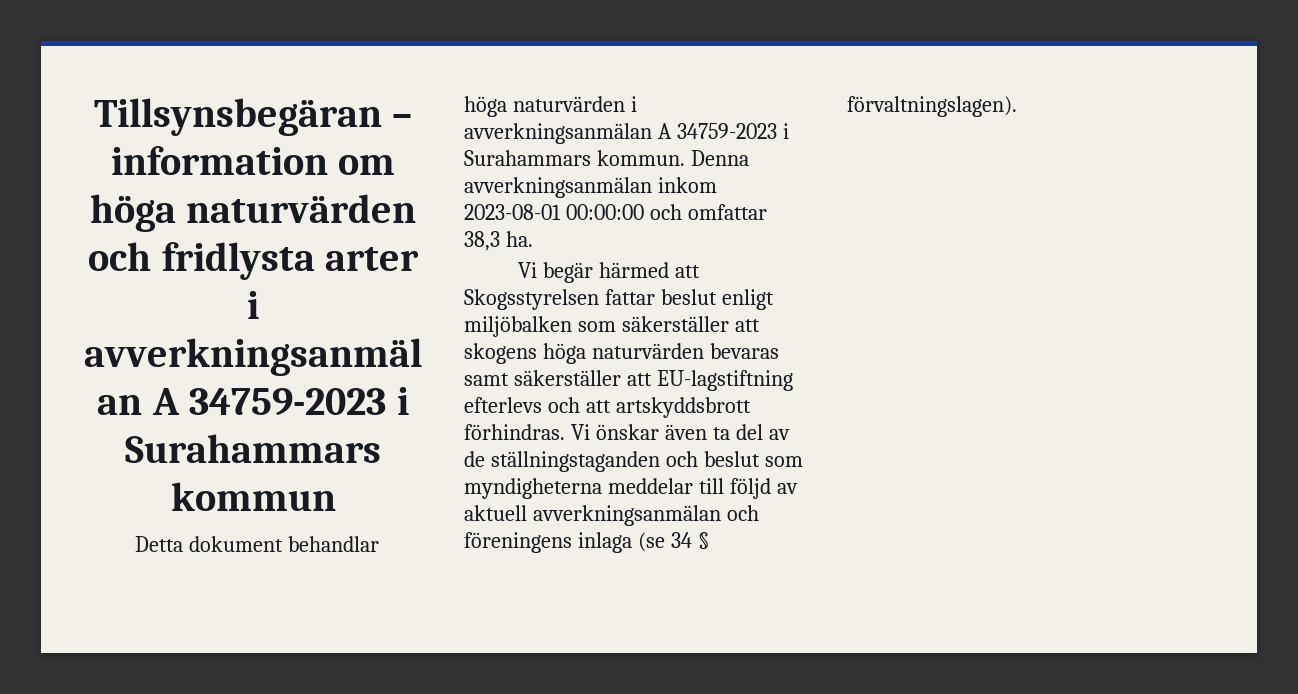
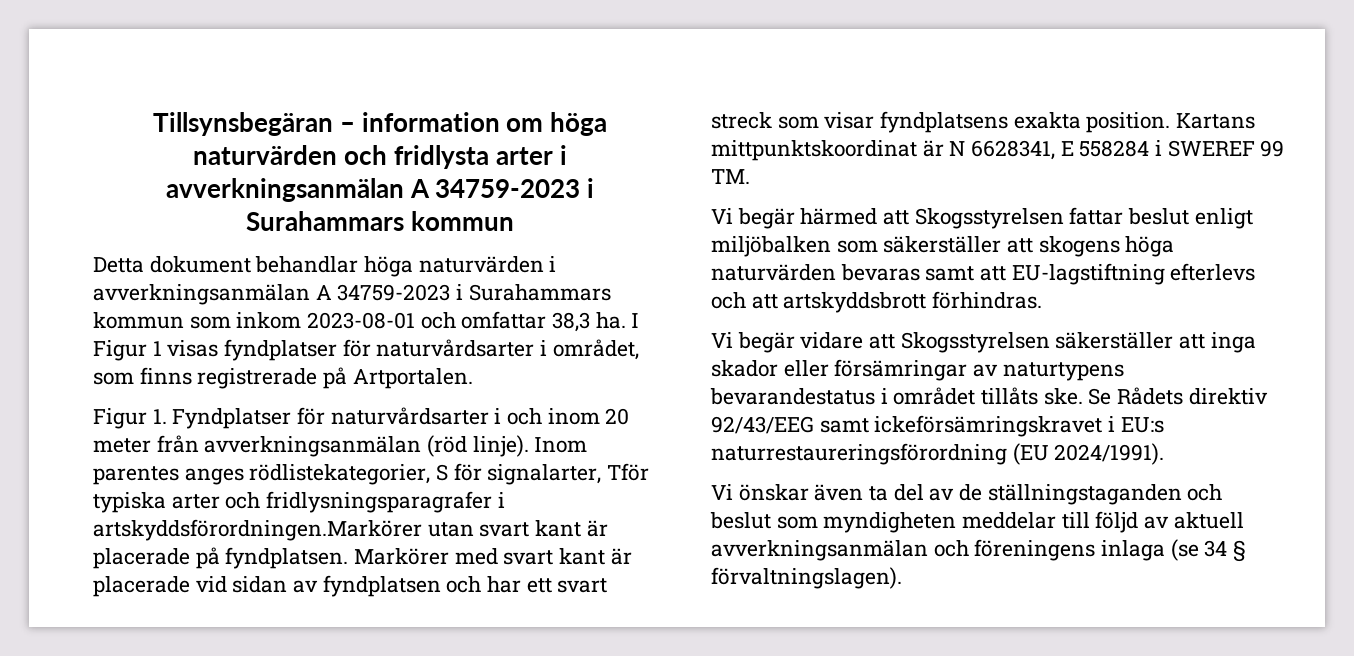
[596,150,749,166] [464,177,652,198] kommun. Denna avverkningsanmälan -> [93,312,231,329] kommun som
[565,204,644,220] 00:00:00 -> (416, 320) none
(533, 239) none -> [631,313,640,328] [93,339,639,361] [93,367,473,389] [93,407,630,429] [93,435,588,457] [93,463,650,485] [93,491,505,513] [93,519,608,541] [93,547,632,569] [93,575,608,597] [711,111,1256,133] [711,140,1285,161] [711,169,750,184] I Figur 1 visas fyndplatser för naturvårdsarter i området, som finns registrerade på Artportalen. // Figur 1. Fyndplatser för naturvårdsarter i och inom 20 meter från avverkningsanmälan (röd linje). Inom parentes anges rödlistekategorier, S för signalarter, Tför typiska arter och fridlysningsparagrafer i artskyddsförordningen.Markörer utan svart kant är placerade på fyndplatsen. Markörer med svart kant är placerade vid sidan av fyndplatsen och har ett svart streck som visar fyndplatsens exakta position. Kartans mittpunktskoordinat är N 6628341, E 558284 i SWEREF 99 TM.
[513,370,621,386] säkerställer -> (975, 273) none
(565, 432) none -> [711,332,1256,353] [711,359,1124,381] [710,387,1268,405] [711,415,1164,437] [711,443,1165,465] // Vi begär vidare att Skogsstyrelsen säkerställer att inga skador eller försämringar av naturtypens bevarandestatus i området tillåts ske. Se Rådets direktiv 92/43/EEG samt ickeförsämringskravet i EU:s naturrestaureringsförordning (EU 2024/1991). //
[464,478,602,499] myndigheterna -> [823,512,957,533] myndigheten

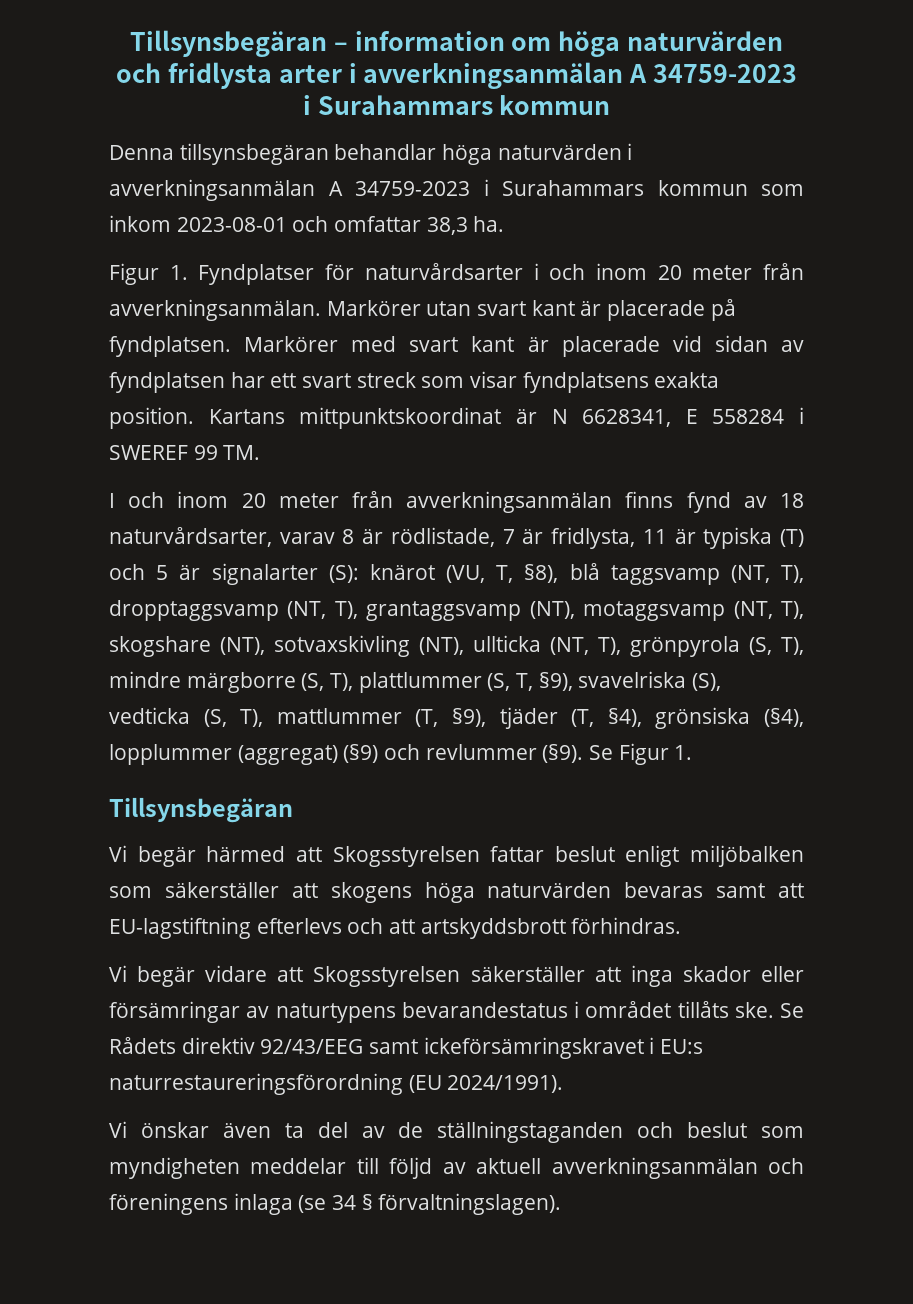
[93,256,251,273] Detta dokument -> [109,143,329,165] Denna tillsynsbegäran
[631,313,640,328] [93,339,639,361] [93,367,473,389] I Figur 1 visas fyndplatser för naturvårdsarter i området, som finns registrerade på Artportalen. -> (505, 224) none
[204,435,588,457] [93,463,650,485] [93,491,505,513] [93,519,422,541] avverkningsanmälan (röd linje). Inom parentes anges rödlistekategorier, S för signalarter, Tför typiska arter och fridlysningsparagrafer i artskyddsförordningen.Markörer -> [109,299,421,321] avverkningsanmälan. Markörer
[446,576,482,593] och -> (225, 382) none
(750, 176) none -> [109,491,805,513] [109,527,805,549] [109,563,804,585] [109,600,805,621] [109,635,804,657] [109,671,722,693] [109,707,804,729] [109,743,693,765] [109,797,293,823] // I och inom 20 meter från avverkningsanmälan finns fynd av 18 naturvårdsarter, varav 8 är rödlistade, 7 är fridlysta, 11 är typiska (T) och 5 är signalarter (S): knärot (VU, T, §8), blå taggsvamp (NT, T), dropptaggsvamp (NT, T), grantaggsvamp (NT), motaggsvamp (NT, T), skogshare (NT), sotvaxskivling (NT), ullticka (NT, T), grönpyrola (S, T), mindre märgborre (S, T), plattlummer (S, T, §9), svavelriska (S), vedticka (S, T), mattlummer (T, §9), tjäder (T, §4), grönsiska (§4), lopplummer (aggregat) (§9) och revlummer (§9). Se Figur 1. // Tillsynsbegäran

